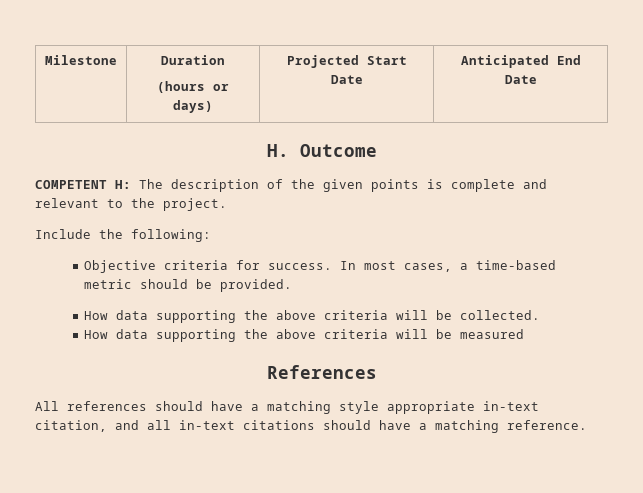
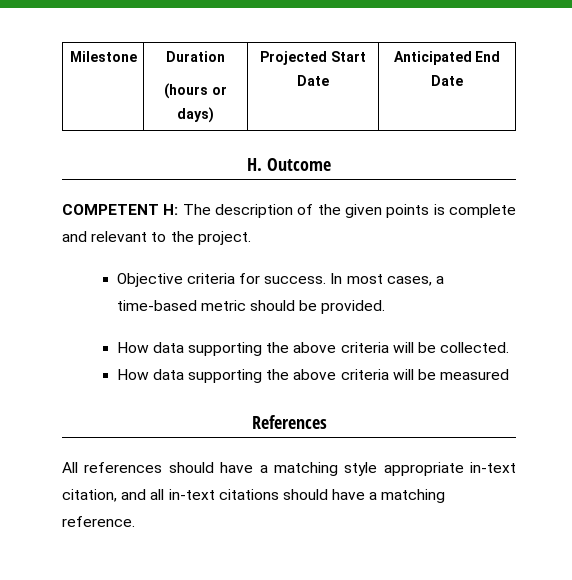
[35,229,211,242] // Include the following: -> (251, 238) none

